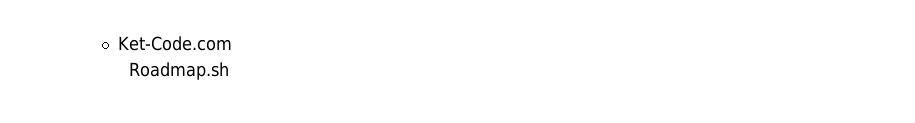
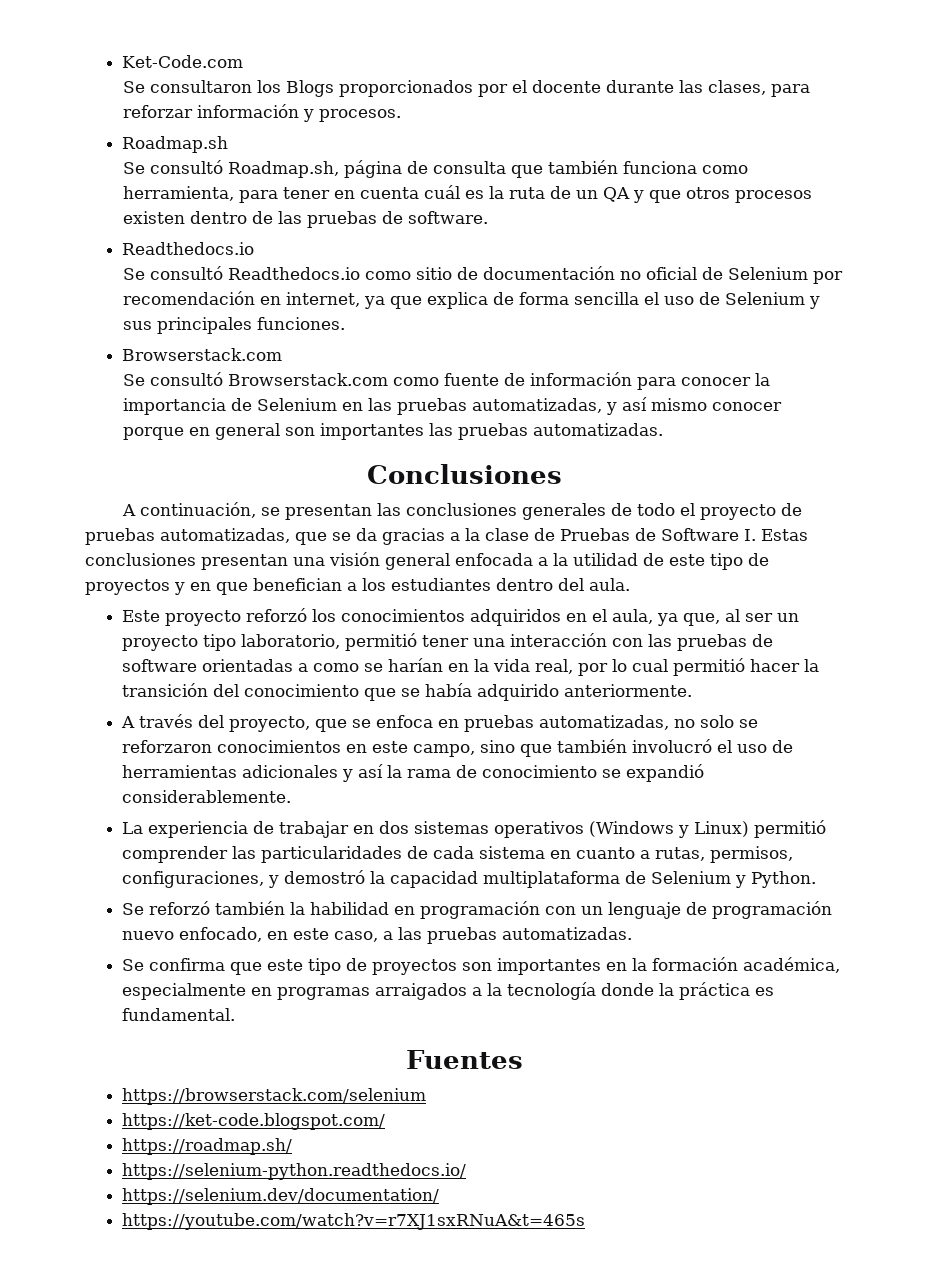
[129,62,230,80] Roadmap.sh -> [123,80,811,97] [123,104,402,122] [122,136,229,153] [123,160,749,178] [123,185,813,203] [123,211,489,228] [122,242,255,255] [123,266,844,284] [123,291,821,309] [123,317,346,334] [122,348,283,361] [123,372,771,390] [123,397,783,415] [123,423,664,440] [366,464,562,484] [122,502,803,520] [85,528,808,545] [85,552,769,570] [85,578,630,595] [122,608,800,626] [122,633,774,651] [122,658,820,676] [122,683,693,701] [121,714,759,732] [122,739,794,757] [122,764,705,782] [122,790,292,803] [122,820,827,838] [122,846,794,863] [122,870,817,888] [122,901,833,919] [122,927,633,944] [122,957,841,975] [122,982,775,1000] [122,1008,236,1021] [405,1050,523,1069] [122,1088,427,1105] [122,1113,386,1130] [122,1138,293,1155] [122,1163,467,1180] [122,1188,440,1205] [122,1213,586,1230] Se consultaron los Blogs proporcionados por el docente durante las clases, para reforzar información y procesos. // Roadmap.sh // Se consultó Roadmap.sh, página de consulta que también funciona como herramienta, para tener en cuenta cuál es la ruta de un QA y que otros procesos existen dentro de las pruebas de software. // Readthedocs.io // Se consultó Readthedocs.io como sitio de documentación no oficial de Selenium por recomendación en internet, ya que explica de forma sencilla el uso de Selenium y sus principales funciones. // Browserstack.com // Se consultó Browserstack.com como fuente de información para conocer la importancia de Selenium en las pruebas automatizadas, y así mismo conocer porque en general son importantes las pruebas automatizadas. // Conclusiones // A continuación, se presentan las conclusiones generales de todo el proyecto de pruebas automatizadas, que se da gracias a la clase de Pruebas de Software I. Estas conclusiones presentan una visión general enfocada a la utilidad de este tipo de proyectos y en que benefician a los estudiantes dentro del aula. // Este proyecto reforzó los conocimientos adquiridos en el aula, ya que, al ser un proyecto tipo laboratorio, permitió tener una interacción con las pruebas de software orientadas a como se harían en la vida real, por lo cual permitió hacer la transición del conocimiento que se había adquirido anteriormente. // A través del proyecto, que se enfoca en pruebas automatizadas, no solo se reforzaron conocimientos en este campo, sino que también involucró el uso de herramientas adicionales y así la rama de conocimiento se expandió considerablemente. // La experiencia de trabajar en dos sistemas operativos (Windows y Linux) permitió comprender las particularidades de cada sistema en cuanto a rutas, permisos, configuraciones, y demostró la capacidad multiplataforma de Selenium y Python. // Se reforzó también la habilidad en programación con un lenguaje de programación nuevo enfocado, en este caso, a las pruebas automatizadas. // Se confirma que este tipo de proyectos son importantes en la formación académica, especialmente en programas arraigados a la tecnología donde la práctica es fundamental. // Fuentes // https://browserstack.com/selenium // https://ket-code.blogspot.com/ // https://roadmap.sh/ // https://selenium-python.readthedocs.io/ // https://selenium.dev/documentation/ // https://youtube.com/watch?v=r7XJ1sxRNuA&t=465s

